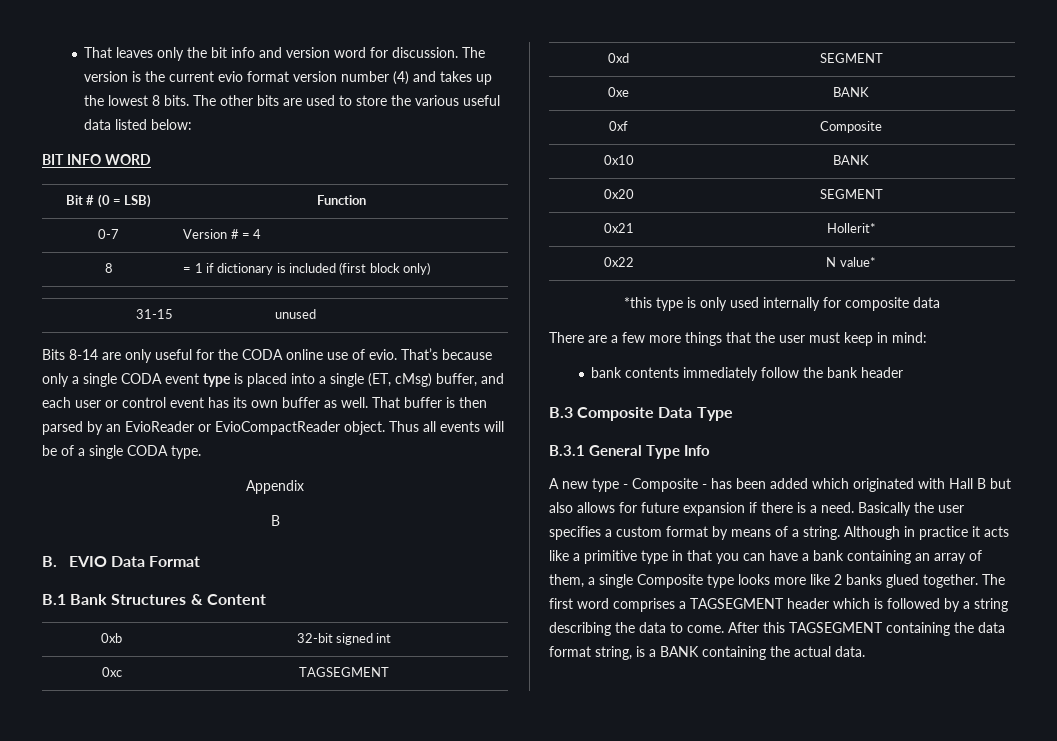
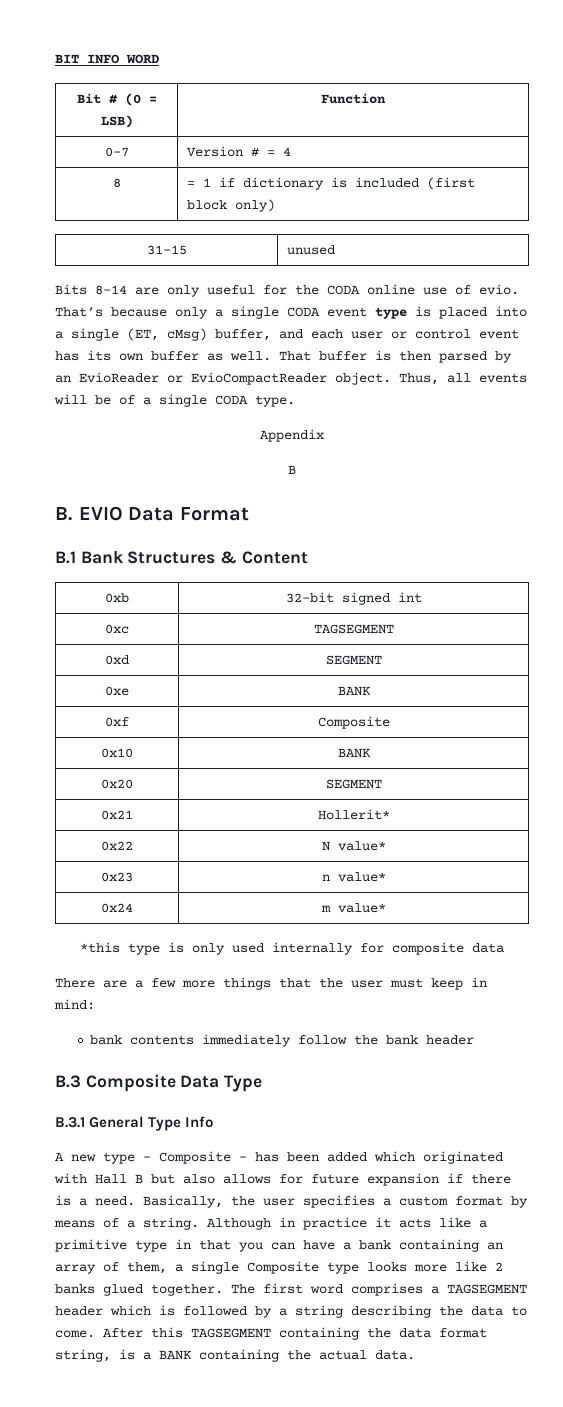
[84,47,486,61] [84,71,493,85] [84,95,501,106] [84,119,193,130] That leaves only the bit info and version word for discussion. The version is the current evio format version number (4) and takes up the lowest 8 bits. The other bits are used to store the various useful data listed below: // -> (55, 58) none
[389,421,419,432] Thus -> [399,373,439,385] Thus,
(876, 262) none -> [101,872,133,882] [321,872,386,882] [101,903,133,913] [320,903,386,913] // 0x23 | n value* // 0x24 | m value*
[858,502,911,516] Basically -> [143,1195,223,1208] Basically,

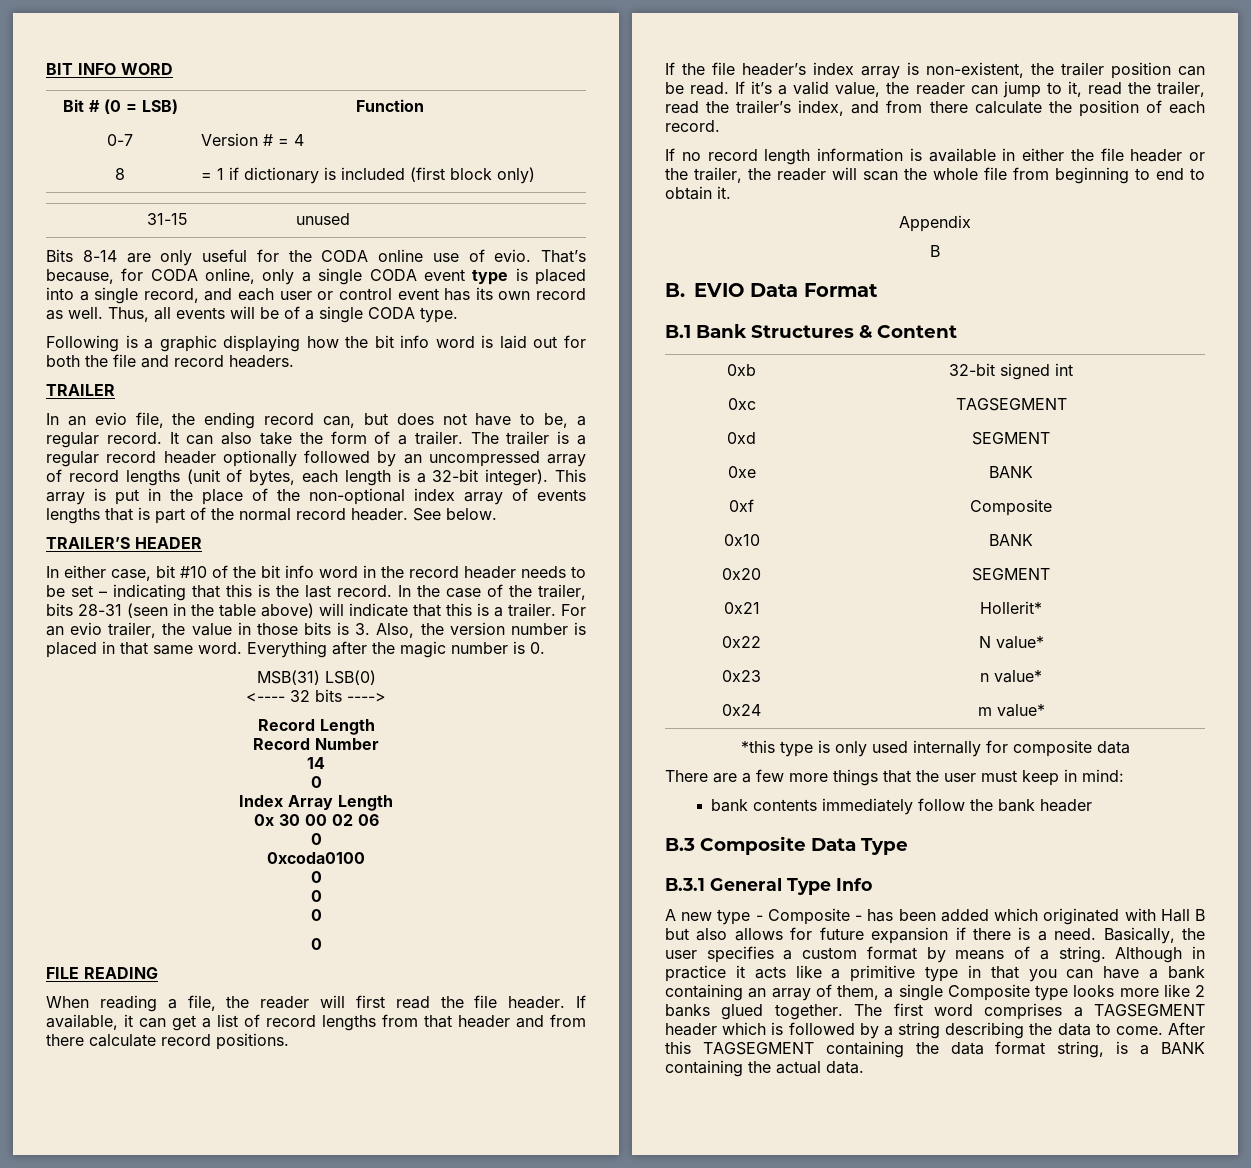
[111,307,167,317] because -> [46,268,256,284] because, for CODA online,
[127,328,271,341] (ET, cMsg) buffer, -> [143,288,199,303] record,
[151,351,199,361] buffer -> [536,288,587,300] record
[279,350,512,363] [55,372,391,385] That buffer is then parsed by an EvioReader or EvioCompactReader object. -> (103, 313) none
(295, 401) none -> [46,335,586,352] [46,354,294,368] [46,384,115,396] [46,412,586,429] [46,431,586,448] [46,450,586,467] [46,469,586,486] [46,488,586,505] [46,507,497,524] [46,537,202,549] [46,565,586,581] [46,584,586,601] [46,603,586,618] [46,622,587,638] [46,641,545,658] [256,670,376,685] [246,689,386,702] [257,719,375,735] [253,738,379,750] [307,757,325,769] [310,776,322,788] [239,795,393,811] [253,814,379,826] [310,833,322,845] [267,852,365,864] [310,871,322,883] [310,890,322,902] [310,909,322,921] [310,938,322,950] [46,967,158,979] [46,995,586,1012] [46,1014,586,1031] [46,1033,289,1050] [665,62,1205,79] [665,81,1205,98] [665,100,1205,117] [665,120,720,132] [665,148,1205,165] [665,167,1205,184] [665,186,731,200] // Following is a graphic displaying how the bit info word is laid out for both the file and record headers. // TRAILER // In an evio file, the ending record can, but does not have to be, a regular record. It can also take the form of a trailer. The trailer is a regular record header optionally followed by an uncompressed array of record lengths (unit of bytes, each length is a 32-bit integer). This array is put in the place of the non-optional index array of events lengths that is part of the normal record header. See below. // TRAILER’S HEADER // In either case, bit #10 of the bit info word in the record header needs to be set – indicating that this is the last record. In the case of the trailer, bits 28-31 (seen in the table above) will indicate that this is a trailer. For an evio trailer, the value in those bits is 3. Also, the version number is placed in that same word. Everything after the magic number is 0. // MSB(31) LSB(0) // <---- 32 bits ----> // Record Length // Record Number // 14 // 0 // Index Array Length // 0x 30 00 02 06 // 0 // 0xcoda0100 // 0 // 0 // 0 // 0 // FILE READING // When reading a file, the reader will first read the file header. If available, it can get a list of record lengths from that header and from there calculate record positions. // If the file header’s index array is non-existent, the trailer position can be read. If it’s a valid value, the reader can jump to it, read the trailer, read the trailer’s index, and from there calculate the position of each record. // If no record length information is available in either the file header or the trailer, the reader will scan the whole file from beginning to end to obtain it.

